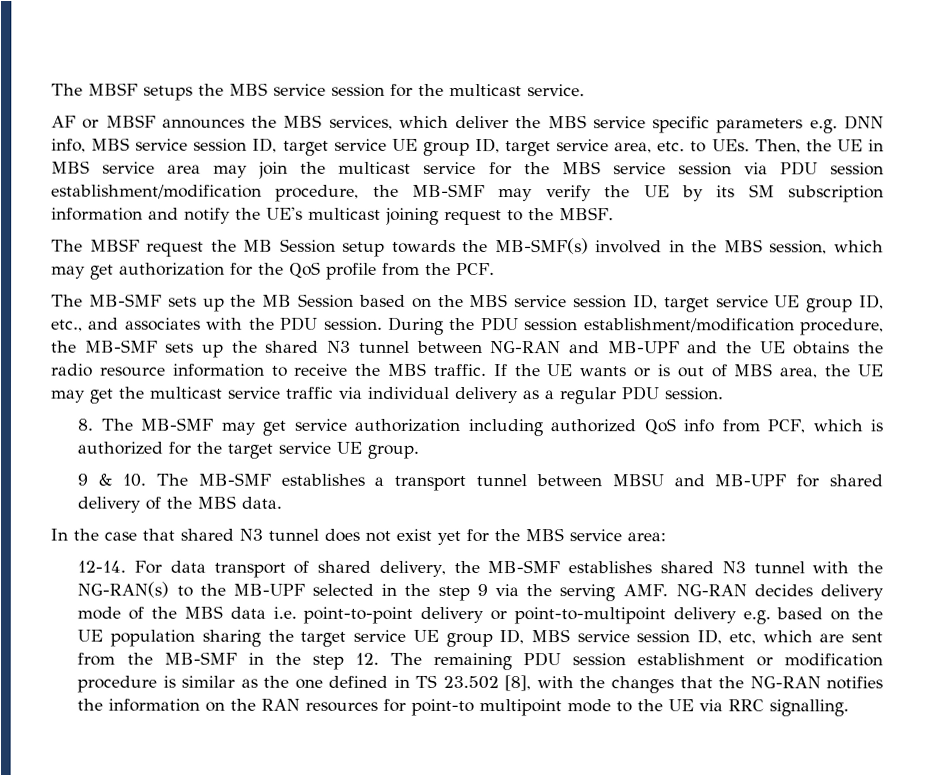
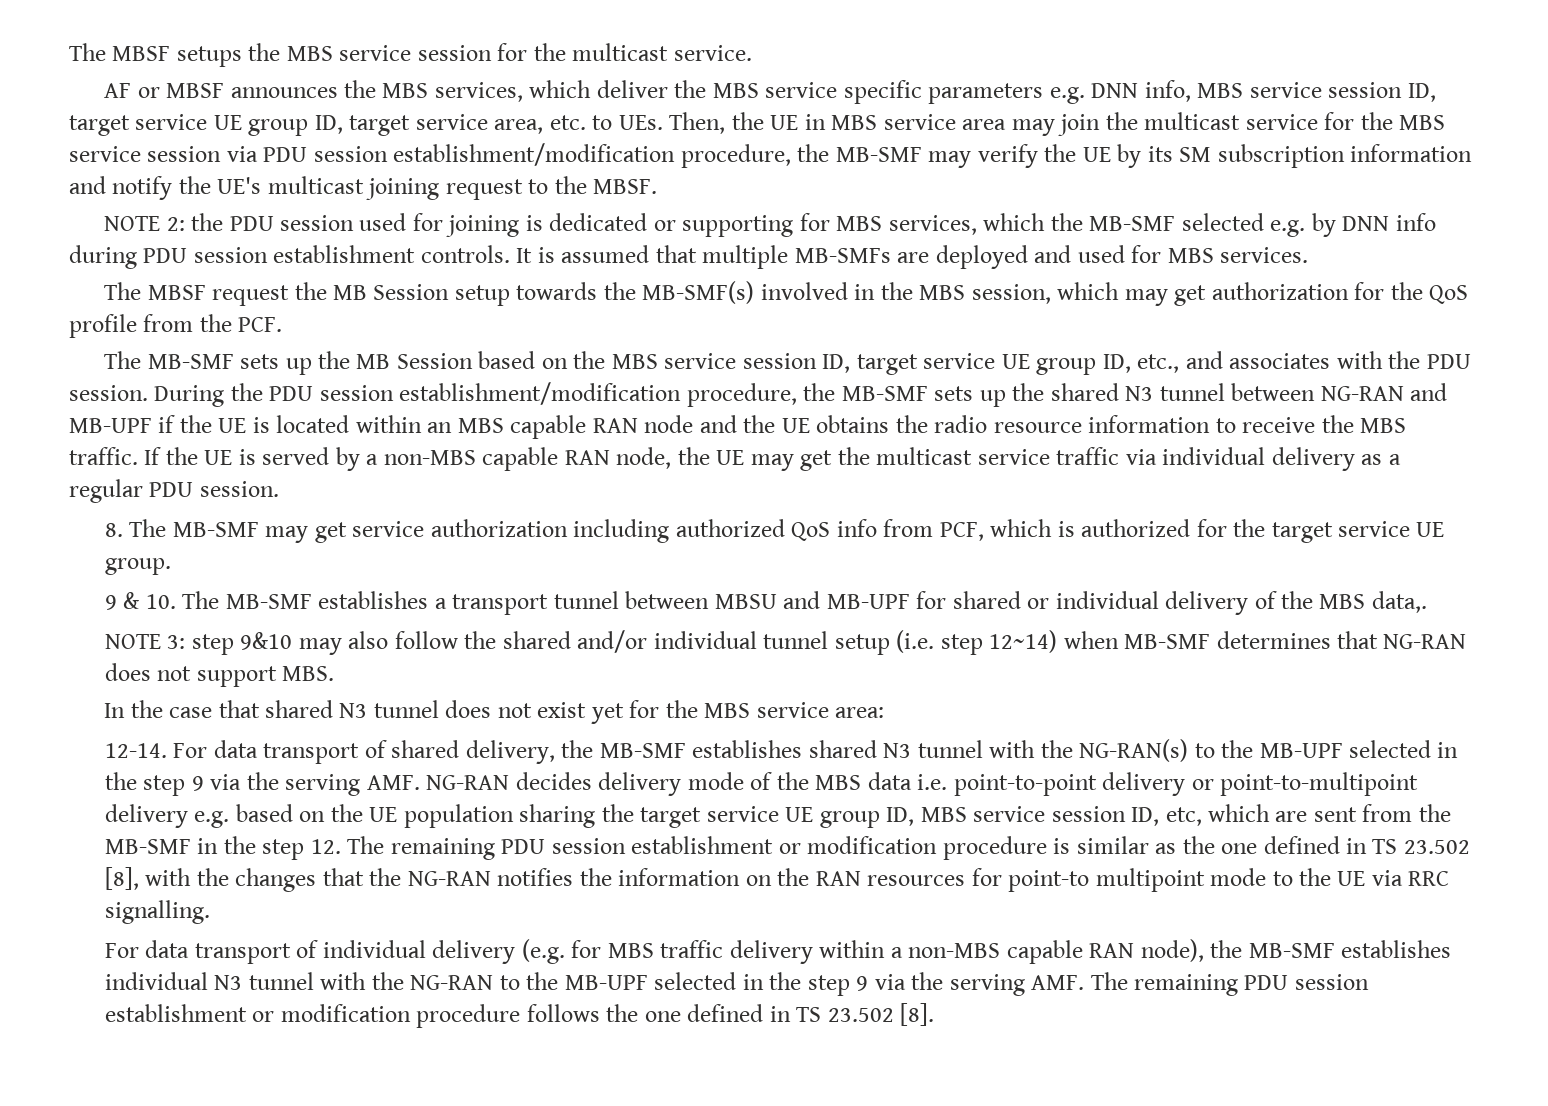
(614, 214) none -> [104,213,1436,237] [69,245,1309,269] // NOTE 2: the PDU session used for joining is dedicated or supporting for MBS services, which the MB-SMF selected e.g. by DNN info during PDU session establishment controls. It is assumed that multiple MB-SMFs are deployed and used for MBS services.
(680, 347) none -> [158,415,694,439] if the UE is located within an MBS capable RAN node
[580,363,819,379] wants or is out of MBS area, -> [238,447,672,471] is served by a non-MBS capable RAN node,
(883, 480) none -> [1027,591,1159,609] or individual
[241,496,283,509] data. -> [1371,591,1427,613] [104,630,1467,655] [104,663,335,687] data,. // NOTE 3: step 9&10 may also follow the shared and/or individual tunnel setup (i.e. step 12~14) when MB-SMF determines that NG-RAN does not support MBS.
(850, 708) none -> [104,939,1452,964] [104,972,1369,996] [104,1003,935,1028] // For data transport of individual delivery (e.g. for MBS traffic delivery within a non-MBS capable RAN node), the MB-SMF establishes individual N3 tunnel with the NG-RAN to the MB-UPF selected in the step 9 via the serving AMF. The remaining PDU session establishment or modification procedure follows the one defined in TS 23.502 [8].

